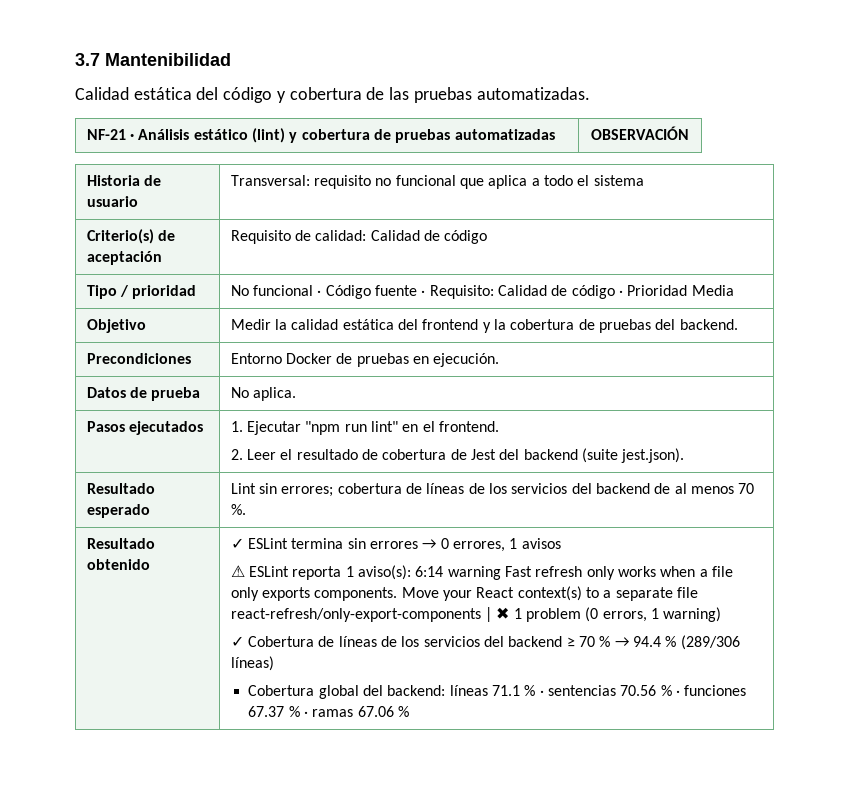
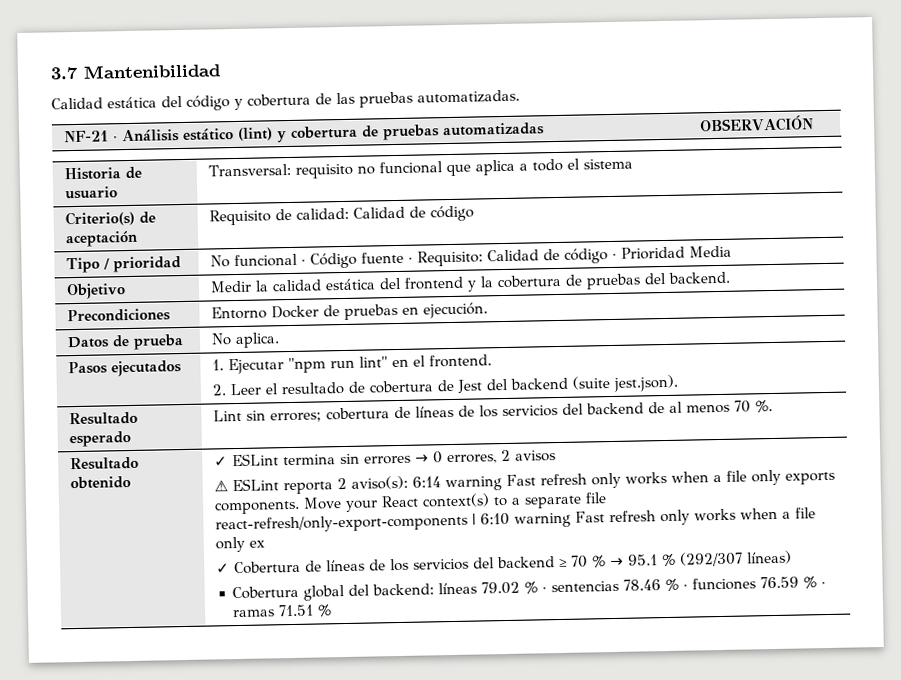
[509,538,518,549] 1 -> [500,449,511,462] 2
[345,566,354,577] 1 -> [336,477,347,490] 2
[496,607,722,622] ✖ 1 problem (0 errors, 1 warning) -> [479,507,816,528] [214,536,265,553] 6:10 warning Fast refresh only works when a file only ex
[632,635,740,650] 94.4 % (289/306 -> [627,551,743,567] 95.1 % (292/307
[491,685,520,696] 71.1 -> [481,581,521,595] 79.02
[620,685,657,696] 70.56 -> [623,579,662,591] 78.46
[248,706,285,717] 67.37 -> [760,576,800,589] 76.59
[357,706,394,717] 67.06 -> [278,604,315,617] 71.51

